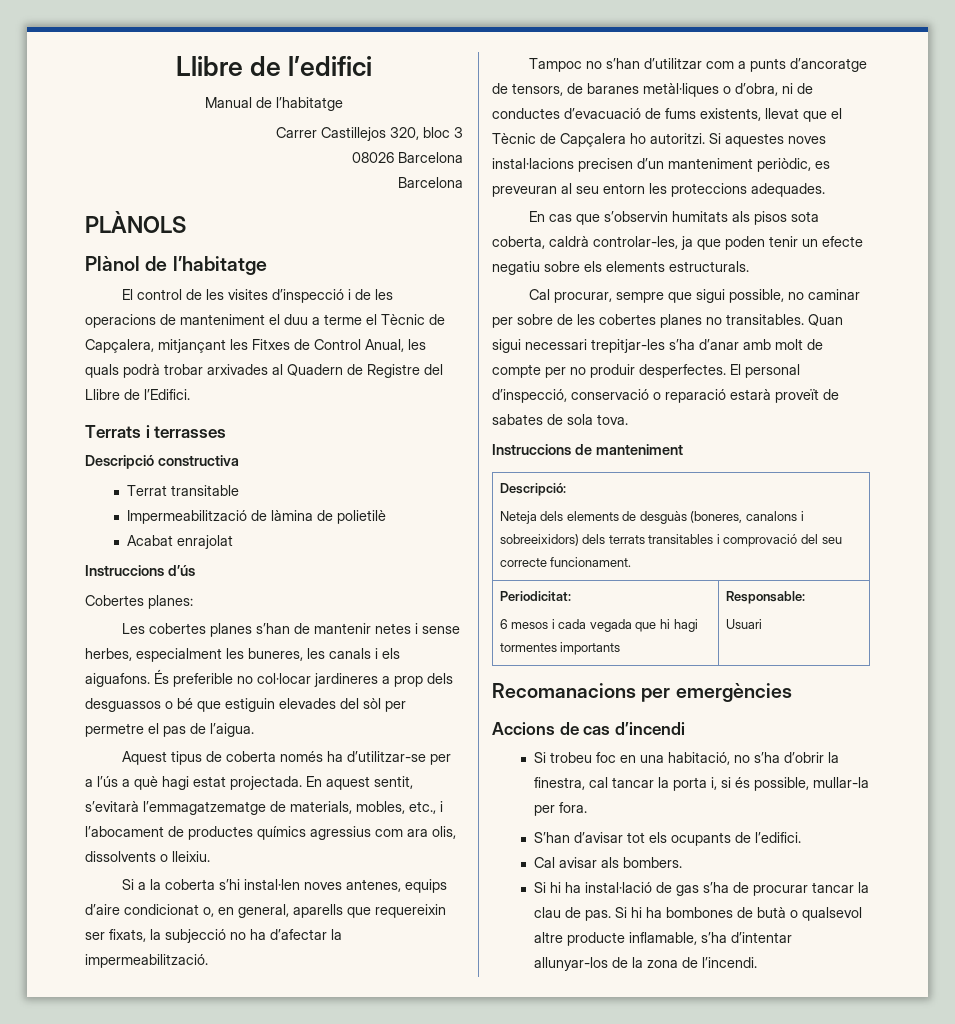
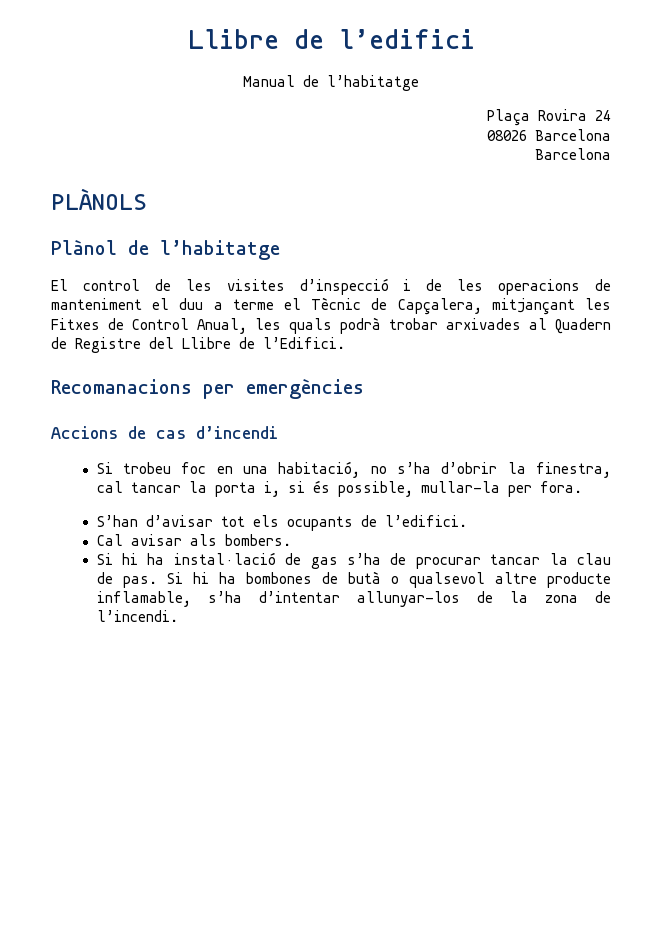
[276,127,463,141] Carrer Castillejos 320, bloc 3 -> [487,109,611,126] Plaça Rovira 24
[85,425,227,438] [85,455,239,469] [127,485,240,496] [127,510,387,524] [127,535,234,549] [85,565,195,576] [85,595,193,609] [122,623,461,637] [85,648,400,662] [85,669,453,687] [85,698,406,712] [85,723,254,737] [122,751,452,765] [85,776,413,790] [85,801,443,815] [85,826,456,840] [85,851,210,862] [122,879,448,893] [85,904,446,918] [85,929,342,943] [85,954,208,968] [529,58,868,72] [492,83,813,97] [492,108,842,122] [492,133,826,147] [492,158,830,172] [492,183,825,197] [529,211,820,225] [492,236,863,250] [492,261,749,275] [529,289,861,303] [492,314,843,328] [492,339,823,353] [492,364,800,378] [492,389,839,403] [492,414,628,425] [492,444,683,455] [499,483,566,496] [499,511,804,524] [499,534,842,547] [499,557,632,567] [499,591,571,601] [499,619,698,632] [499,642,621,655] [725,591,805,604] [725,619,762,629] // Terrats i terrasses // Descripció constructiva // Terrat transitable // Impermeabilització de làmina de polietilè // Acabat enrajolat // Instruccions d’ús // Cobertes planes: // Les cobertes planes s’han de mantenir netes i sense herbes, especialment les buneres, les canals i els aiguafons. És preferible no col·locar jardineres a prop dels desguassos o bé que estiguin elevades del sòl per permetre el pas de l’aigua. // Aquest tipus de coberta només ha d’utilitzar-se per a l’ús a què hagi estat projectada. En aquest sentit, s’evitarà l’emmagatzematge de materials, mobles, etc., i l’abocament de productes químics agressius com ara olis, dissolvents o lleixiu. // Si a la coberta s’hi instal·len noves antenes, equips d’aire condicionat o, en general, aparells que requereixin ser fixats, la subjecció no ha d’afectar la impermeabilització. // Tampoc no s’han d’utilitzar com a punts d’ancoratge de tensors, de baranes metàl·liques o d’obra, ni de conductes d’evacuació de fums existents, llevat que el Tècnic de Capçalera ho autoritzi. Si aquestes noves instal·lacions precisen d’un manteniment periòdic, es preveuran al seu entorn les proteccions adequades. // En cas que s’observin humitats als pisos sota coberta, caldrà controlar-les, ja que poden tenir un efecte negatiu sobre els elements estructurals. // Cal procurar, sempre que sigui possible, no caminar per sobre de les cobertes planes no transitables. Quan sigui necessari trepitjar-les s’ha d’anar amb molt de compte per no produir desperfectes. El personal d’inspecció, conservació o reparació estarà proveït de sabates de sola tova. // Instruccions de manteniment // Descripció: // Neteja dels elements de desguàs (boneres, canalons i sobreeixidors) dels terrats transitables i comprovació del seu correcte funcionament. // Periodicitat: // 6 mesos i cada vegada que hi hagi tormentes importants | Responsable: // Usuari -> (345, 343) none

